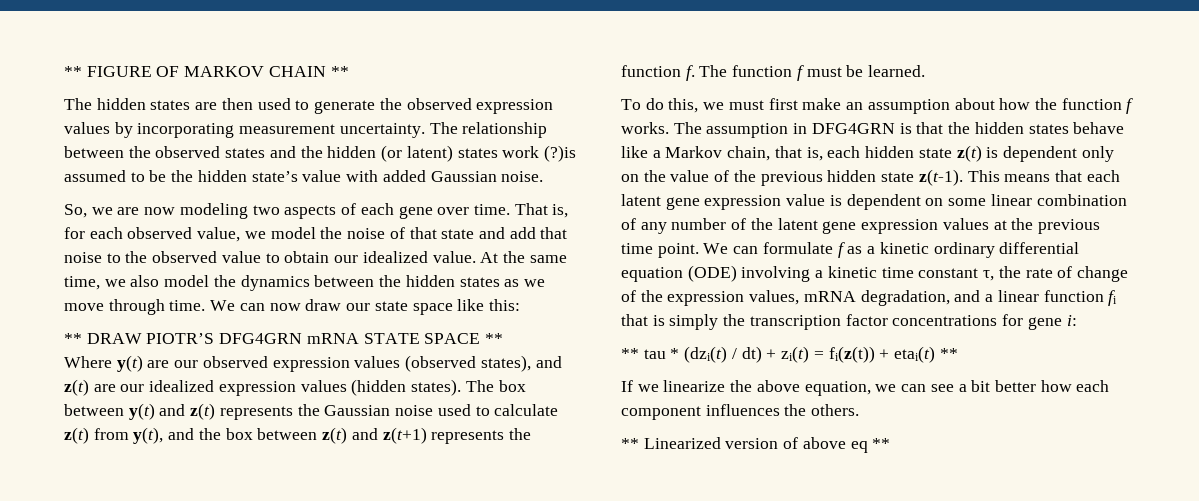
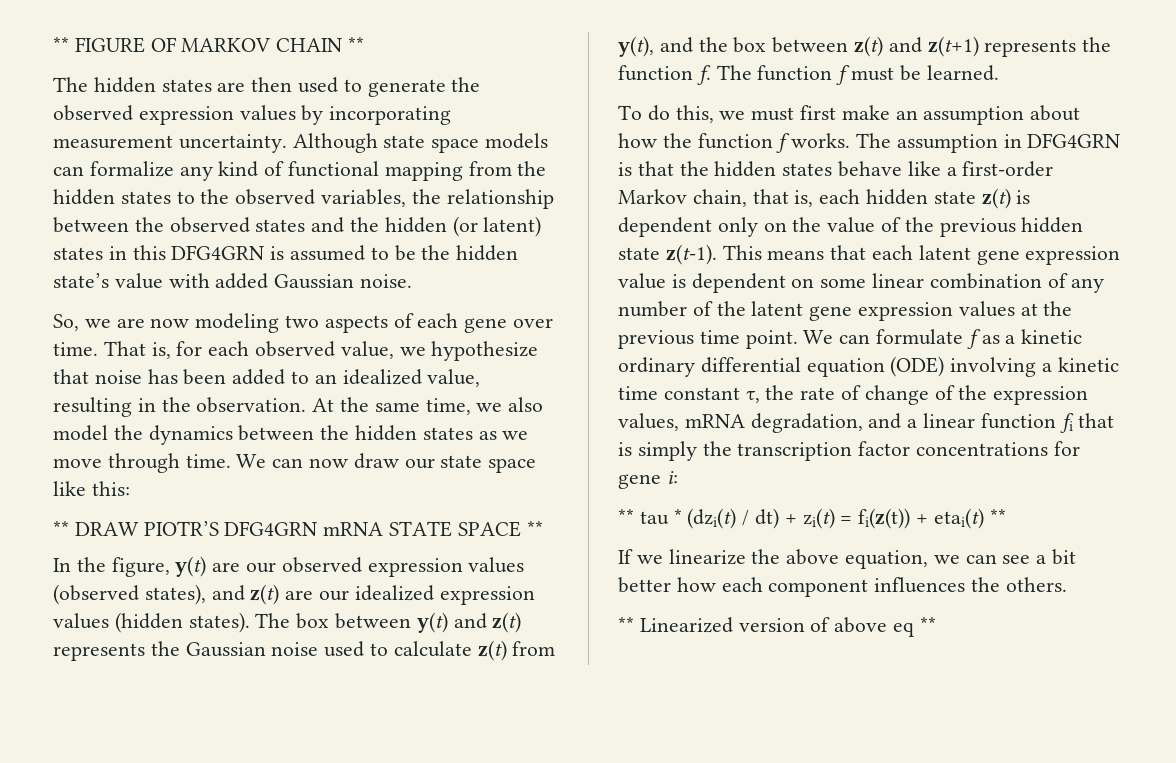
[429,122,458,134] The -> [292,133,549,153] [53,161,547,181] [53,189,441,207] Although state space models can formalize any kind of functional mapping from the hidden states to the observed variables, the
[502,145,576,162] work (?)is -> [108,245,285,260] in this DFG4GRN is
[270,227,568,239] [64,251,476,263] model the noise of that state and add that noise to the observed value to obtain our idealized value. -> [431,341,539,361] [53,369,481,387] [53,397,307,417] hypothesize that noise has been added to an idealized value, resulting in the observation.
[64,356,112,368] Where -> [53,557,170,577] In the figure,
(661, 154) none -> [962,161,1054,177] first-order

